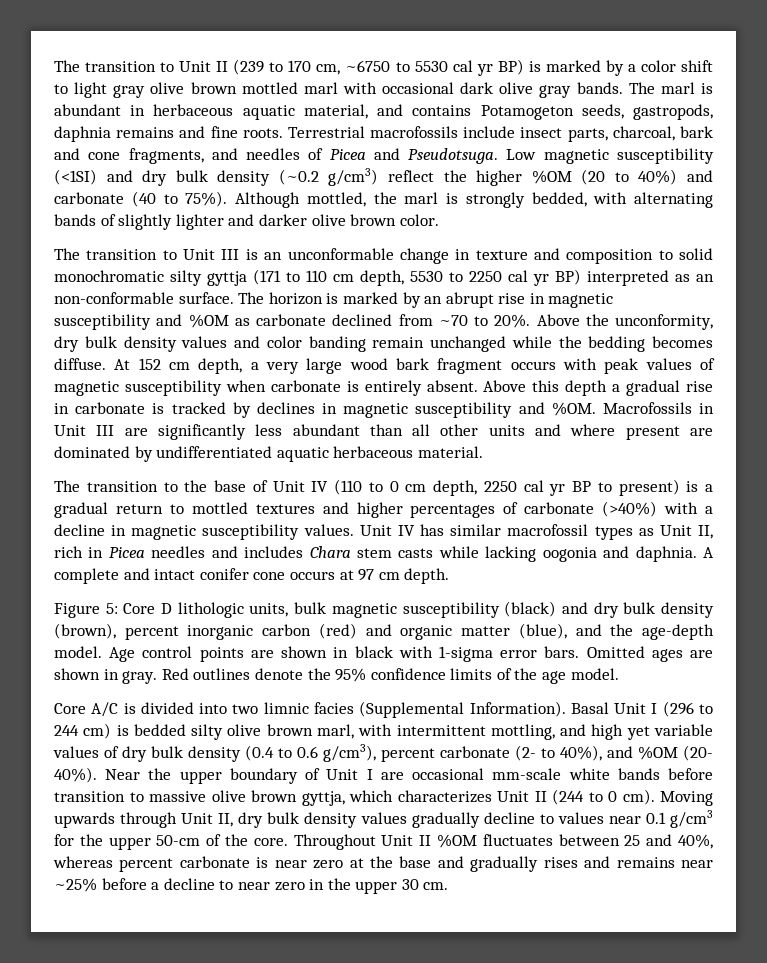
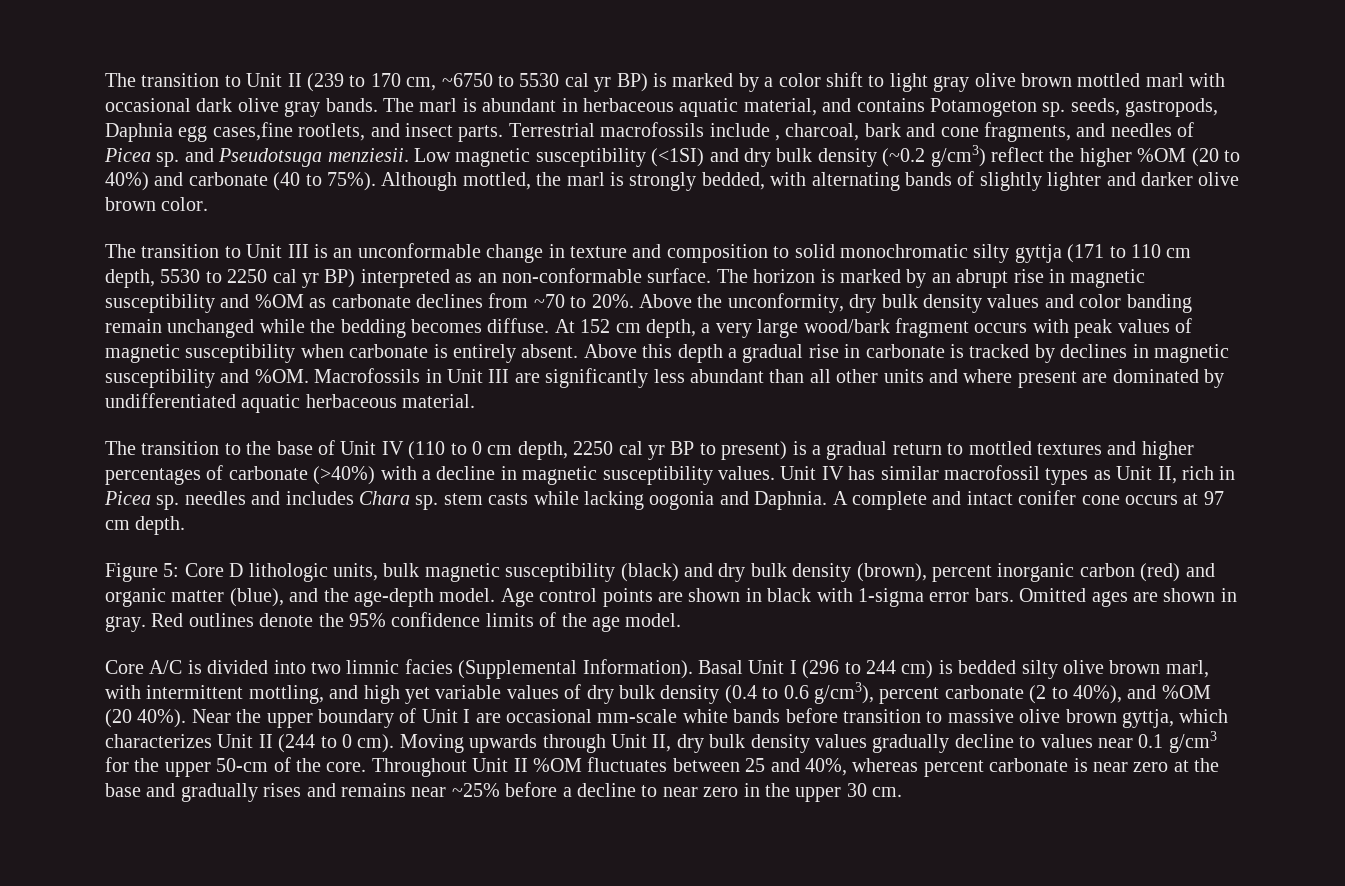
(574, 112) none -> [1042,102,1066,117] sp.
[54,126,283,142] daphnia remains and fine roots. -> [105,122,504,142] Daphnia egg cases,fine rootlets, and insect parts.
[520,127,608,142] insect parts, -> [774,135,780,141] ,
[373,148,499,164] and Pseudotsuga. -> [156,148,409,167] sp. and Pseudotsuga menziesii.
[332,314,393,326] declined -> [416,294,483,308] declines
[349,358,429,370] wood bark -> [803,319,890,333] wood/bark
(145, 552) none -> [156,495,180,510] sp.
(351, 552) none -> [415,495,439,510] sp.
[635,546,697,562] daphnia. -> [754,491,828,510] Daphnia.
[515,745,536,761] (2- -> [1029,685,1047,704] (2
[683,745,713,761] (20- -> [105,709,132,728] (20

